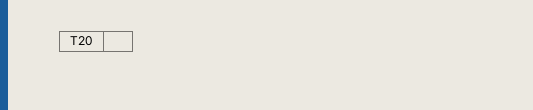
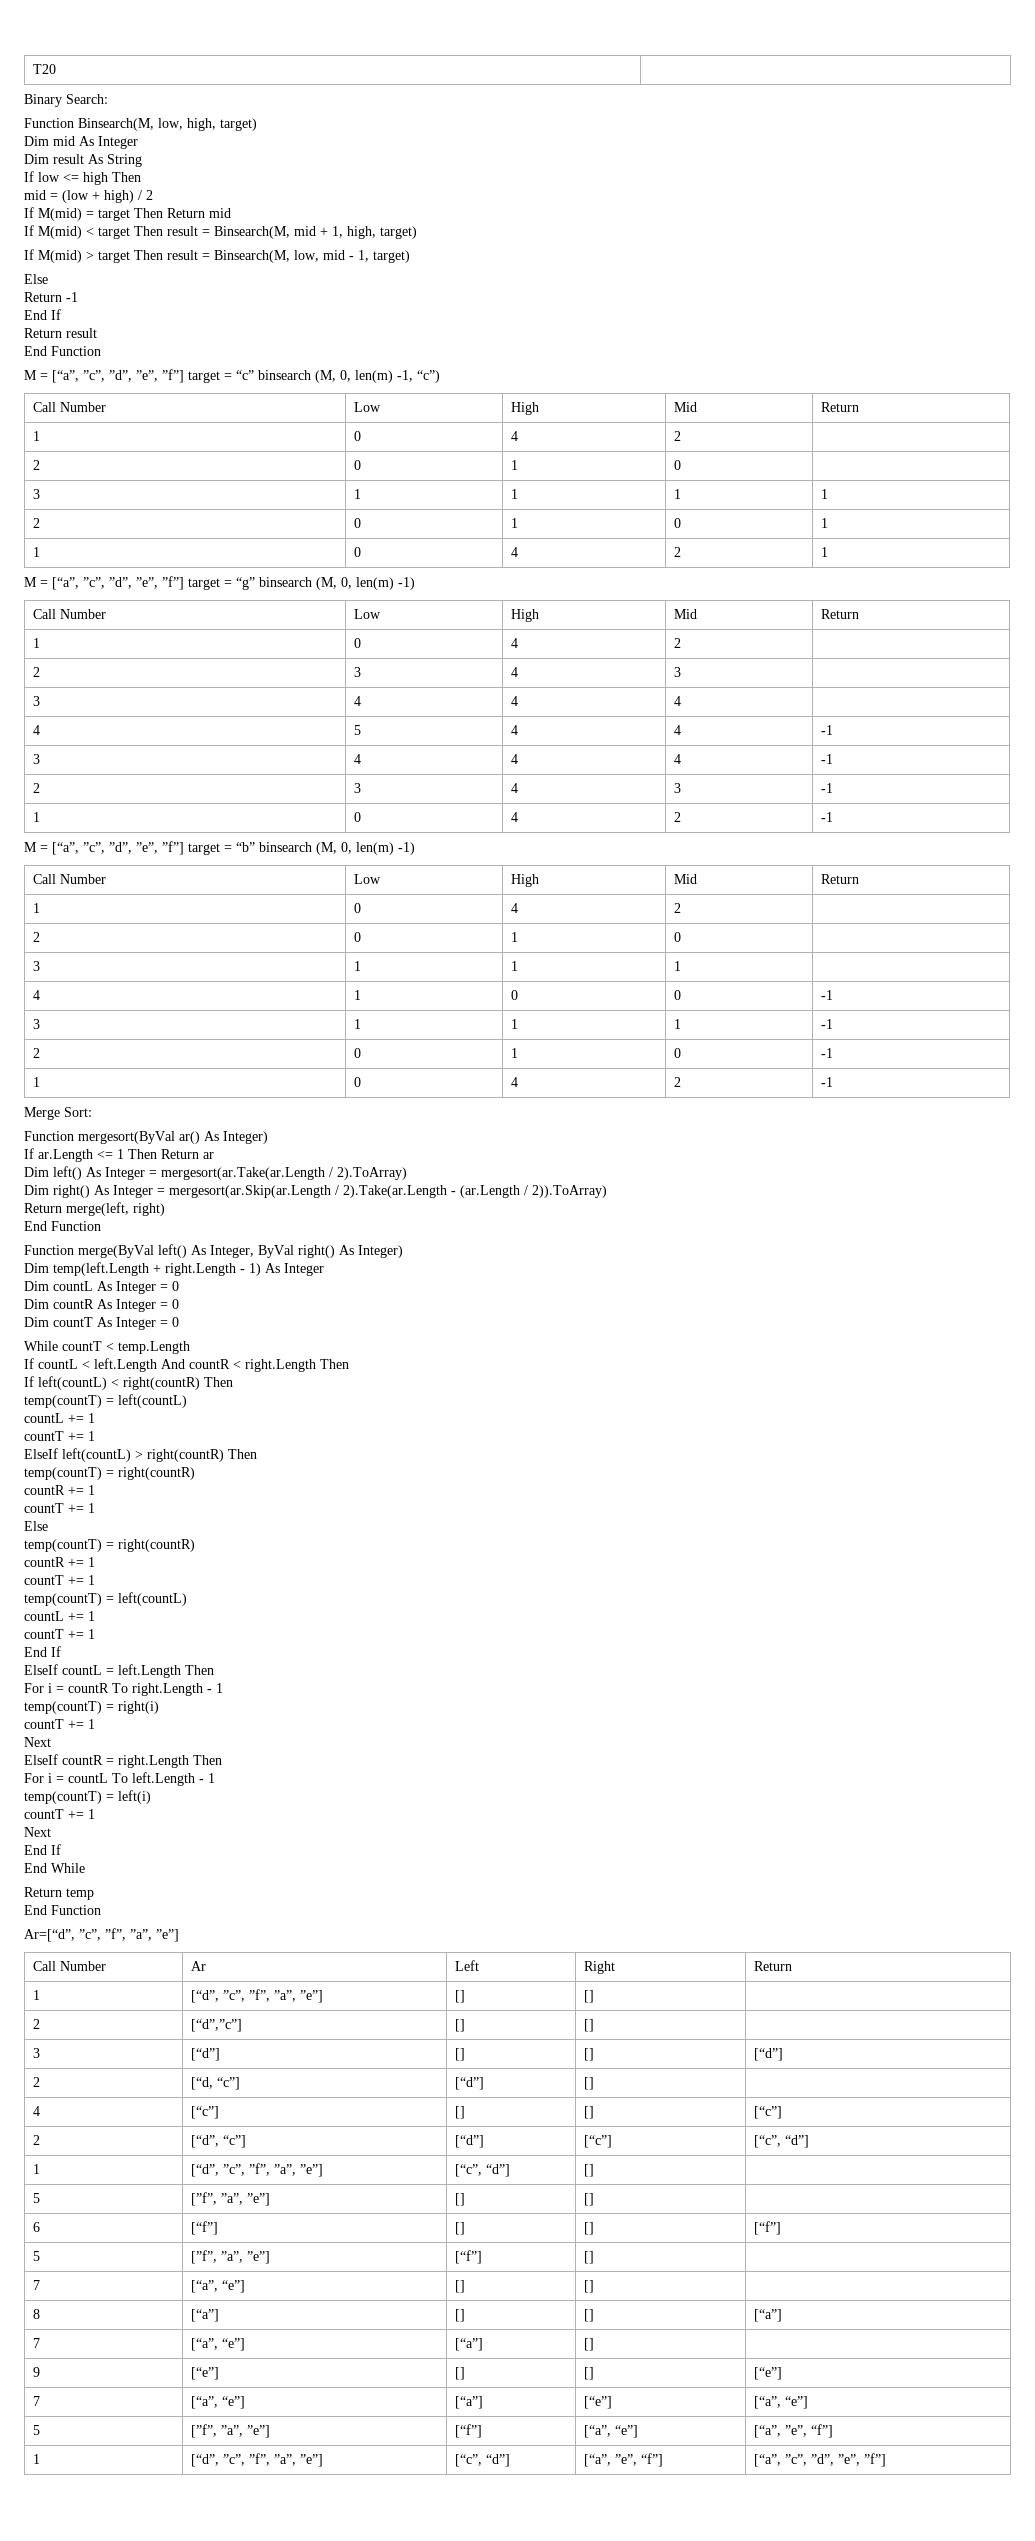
(92, 41) none -> [24,94,108,107] [24,118,257,131] [24,136,138,149] [24,154,142,167] [24,171,141,185] [24,190,153,203] [24,207,231,221] [24,225,417,239] [24,249,410,263] [24,274,48,284] [24,292,78,302] [24,309,61,320] [24,328,97,338] [24,346,101,356] [24,369,440,383] [33,402,107,412] [354,402,382,412] [511,402,540,415] [674,402,698,412] [821,402,860,412] [33,431,41,441] [354,431,362,441] [511,431,519,441] [674,431,682,441] [33,460,41,470] [354,460,362,470] [511,460,519,470] [674,460,682,470] [33,489,41,499] [354,489,362,499] [511,489,519,499] [674,489,682,499] [821,489,829,499] [33,518,41,528] [354,518,362,528] [511,518,519,528] [674,518,682,528] [821,518,829,528] [33,547,41,557] [354,547,362,557] [511,547,519,557] [674,547,682,557] [821,547,829,557] [24,576,415,590] [33,609,107,619] [354,609,382,619] [511,609,540,622] [674,609,698,619] [821,609,860,619] [33,638,41,648] [354,638,362,648] [511,638,519,648] [674,638,682,648] [33,667,41,677] [354,667,362,677] [511,667,519,677] [674,667,682,677] [33,696,41,706] [354,696,362,706] [511,696,519,706] [674,696,682,706] [33,725,41,735] [354,725,362,735] [511,725,519,735] [674,725,682,735] [821,725,834,735] [33,754,41,764] [354,754,362,764] [511,754,519,764] [674,754,682,764] [821,754,834,764] [33,783,41,793] [354,783,362,793] [511,783,519,793] [674,783,682,793] [821,783,834,793] [33,812,41,822] [354,812,362,822] [511,812,519,822] [674,812,682,822] [821,812,834,822] [24,841,415,855] [33,874,107,884] [354,874,382,884] [511,874,540,887] [674,874,698,884] [821,874,860,884] [33,903,41,913] [354,903,362,913] [511,903,519,913] [674,903,682,913] [33,932,41,942] [354,932,362,942] [511,932,519,942] [674,932,682,942] [33,961,41,971] [354,961,362,971] [511,961,519,971] [674,961,682,971] [33,990,41,1000] [354,990,362,1000] [511,990,519,1000] [674,990,682,1000] [821,990,834,1000] [33,1019,41,1029] [354,1019,362,1029] [511,1019,519,1029] [674,1019,682,1029] [821,1019,834,1029] [33,1048,41,1058] [354,1048,362,1058] [511,1048,519,1058] [674,1048,682,1058] [821,1048,834,1058] [33,1077,41,1087] [354,1077,362,1087] [511,1077,519,1087] [674,1077,682,1087] [821,1077,834,1087] [24,1107,92,1120] [24,1131,268,1144] [24,1148,214,1162] [24,1166,407,1180] [24,1185,607,1198] [24,1202,165,1216] [24,1221,101,1231] [24,1244,403,1258] [24,1262,324,1276] [24,1281,179,1294] [24,1299,179,1312] [24,1317,179,1330] [24,1341,190,1354] [24,1358,349,1372] [24,1376,233,1390] [24,1394,187,1408] [24,1413,95,1423] [24,1431,95,1441] [24,1448,257,1462] [24,1467,195,1480] [24,1485,95,1495] [24,1503,95,1513] [24,1521,48,1531] [24,1539,195,1552] [24,1557,95,1567] [24,1575,95,1585] [24,1592,187,1606] [24,1611,95,1621] [24,1629,95,1639] [24,1646,61,1657] [24,1664,214,1678] [24,1683,223,1696] [24,1701,159,1714] [24,1719,95,1729] [24,1737,51,1747] [24,1754,222,1768] [24,1772,215,1786] [24,1790,151,1804] [24,1809,95,1819] [24,1827,51,1837] [24,1844,61,1855] [24,1863,85,1873] [24,1887,94,1900] [24,1905,101,1915] [24,1928,179,1942] [33,1961,107,1971] [191,1961,207,1971] [455,1960,480,1971] [584,1961,616,1974] [754,1961,793,1971] [33,1990,41,2000] [191,1989,324,2003] [455,1990,466,2003] [584,1990,595,2003] [33,2019,41,2029] [191,2019,243,2032] [455,2019,466,2032] [584,2019,595,2032] [33,2048,41,2058] [191,2048,221,2061] [455,2048,466,2061] [584,2048,595,2061] [754,2048,784,2061] [33,2077,41,2087] [191,2077,241,2090] [455,2077,485,2090] [584,2077,595,2090] [33,2106,41,2116] [191,2106,220,2119] [455,2106,466,2119] [584,2106,595,2119] [754,2106,783,2119] [33,2135,41,2145] [191,2135,247,2148] [455,2135,485,2148] [584,2135,613,2148] [754,2135,810,2148] [33,2164,41,2174] [191,2163,324,2177] [455,2164,511,2177] [584,2164,595,2177] [33,2193,41,2203] [191,2192,271,2206] [455,2193,466,2206] [584,2193,595,2206] [33,2222,41,2232] [191,2221,219,2235] [455,2222,466,2235] [584,2222,595,2235] [754,2221,782,2235] [33,2251,41,2261] [191,2250,271,2264] [455,2250,483,2264] [584,2251,595,2264] [33,2280,41,2290] [191,2280,246,2293] [455,2280,466,2293] [584,2280,595,2293] [33,2309,41,2319] [191,2309,220,2322] [455,2309,466,2322] [584,2309,595,2322] [754,2309,783,2322] [33,2338,41,2348] [191,2338,246,2351] [455,2338,484,2351] [584,2338,595,2351] [33,2367,41,2377] [191,2367,220,2380] [455,2367,466,2380] [584,2367,595,2380] [754,2367,783,2380] [33,2396,41,2406] [191,2396,246,2409] [455,2396,484,2409] [584,2396,613,2409] [754,2396,809,2409] [33,2425,41,2435] [191,2424,271,2438] [455,2424,483,2438] [584,2425,639,2438] [754,2424,834,2438] [33,2454,41,2464] [191,2453,324,2467] [455,2454,511,2467] [584,2453,664,2467] [754,2453,887,2467] // Binary Search: // Function Binsearch(M, low, high, target) // Dim mid As Integer // Dim result As String // If low <= high Then // mid = (low + high) / 2 // If M(mid) = target Then Return mid // If M(mid) < target Then result = Binsearch(M, mid + 1, high, target) // If M(mid) > target Then result = Binsearch(M, low, mid - 1, target) // Else // Return -1 // End If // Return result // End Function // M = [“a”, ”c”, ”d”, ”e”, ”f”] target = “c” binsearch (M, 0, len(m) -1, “c”) // Call Number | Low | High | Mid | Return // 1 | 0 | 4 | 2 | // 2 | 0 | 1 | 0 | // 3 | 1 | 1 | 1 | 1 // 2 | 0 | 1 | 0 | 1 // 1 | 0 | 4 | 2 | 1 // M = [“a”, ”c”, ”d”, ”e”, ”f”] target = “g” binsearch (M, 0, len(m) -1) // Call Number | Low | High | Mid | Return // 1 | 0 | 4 | 2 | // 2 | 3 | 4 | 3 | // 3 | 4 | 4 | 4 | // 4 | 5 | 4 | 4 | -1 // 3 | 4 | 4 | 4 | -1 // 2 | 3 | 4 | 3 | -1 // 1 | 0 | 4 | 2 | -1 // M = [“a”, ”c”, ”d”, ”e”, ”f”] target = “b” binsearch (M, 0, len(m) -1) // Call Number | Low | High | Mid | Return // 1 | 0 | 4 | 2 | // 2 | 0 | 1 | 0 | // 3 | 1 | 1 | 1 | // 4 | 1 | 0 | 0 | -1 // 3 | 1 | 1 | 1 | -1 // 2 | 0 | 1 | 0 | -1 // 1 | 0 | 4 | 2 | -1 // Merge Sort: // Function mergesort(ByVal ar() As Integer) // If ar.Length <= 1 Then Return ar // Dim left() As Integer = mergesort(ar.Take(ar.Length / 2).ToArray) // Dim right() As Integer = mergesort(ar.Skip(ar.Length / 2).Take(ar.Length - (ar.Length / 2)).ToArray) // Return merge(left, right) // End Function // Function merge(ByVal left() As Integer, ByVal right() As Integer) // Dim temp(left.Length + right.Length - 1) As Integer // Dim countL As Integer = 0 // Dim countR As Integer = 0 // Dim countT As Integer = 0 // While countT < temp.Length // If countL < left.Length And countR < right.Length Then // If left(countL) < right(countR) Then // temp(countT) = left(countL) // countL += 1 // countT += 1 // ElseIf left(countL) > right(countR) Then // temp(countT) = right(countR) // countR += 1 // countT += 1 // Else // temp(countT) = right(countR) // countR += 1 // countT += 1 // temp(countT) = left(countL) // countL += 1 // countT += 1 // End If // ElseIf countL = left.Length Then // For i = countR To right.Length - 1 // temp(countT) = right(i) // countT += 1 // Next // ElseIf countR = right.Length Then // For i = countL To left.Length - 1 // temp(countT) = left(i) // countT += 1 // Next // End If // End While // Return temp // End Function // Ar=[“d”, ”c”, ”f”, ”a”, ”e”] // Call Number | Ar | Left | Right | Return // 1 | [“d”, ”c”, ”f”, ”a”, ”e”] | [] | [] | // 2 | [“d”,”c”] | [] | [] | // 3 | [“d”] | [] | [] | [“d”] // 2 | [“d, “c”] | [“d”] | [] | // 4 | [“c”] | [] | [] | [“c”] // 2 | [“d”, “c”] | [“d”] | [“c”] | [“c”, “d”] // 1 | [“d”, ”c”, ”f”, ”a”, ”e”] | [“c”, “d”] | [] | // 5 | [”f”, ”a”, ”e”] | [] | [] | // 6 | [“f”] | [] | [] | [“f”] // 5 | [”f”, ”a”, ”e”] | [“f”] | [] | // 7 | [“a”, “e”] | [] | [] | // 8 | [“a”] | [] | [] | [“a”] // 7 | [“a”, “e”] | [“a”] | [] | // 9 | [“e”] | [] | [] | [“e”] // 7 | [“a”, “e”] | [“a”] | [“e”] | [“a”, “e”] // 5 | [”f”, ”a”, ”e”] | [“f”] | [“a”, “e”] | [“a”, ”e”, “f”] // 1 | [“d”, ”c”, ”f”, ”a”, ”e”] | [“c”, “d”] | [“a”, ”e”, “f”] | [“a”, ”c”, ”d”, ”e”, ”f”]

